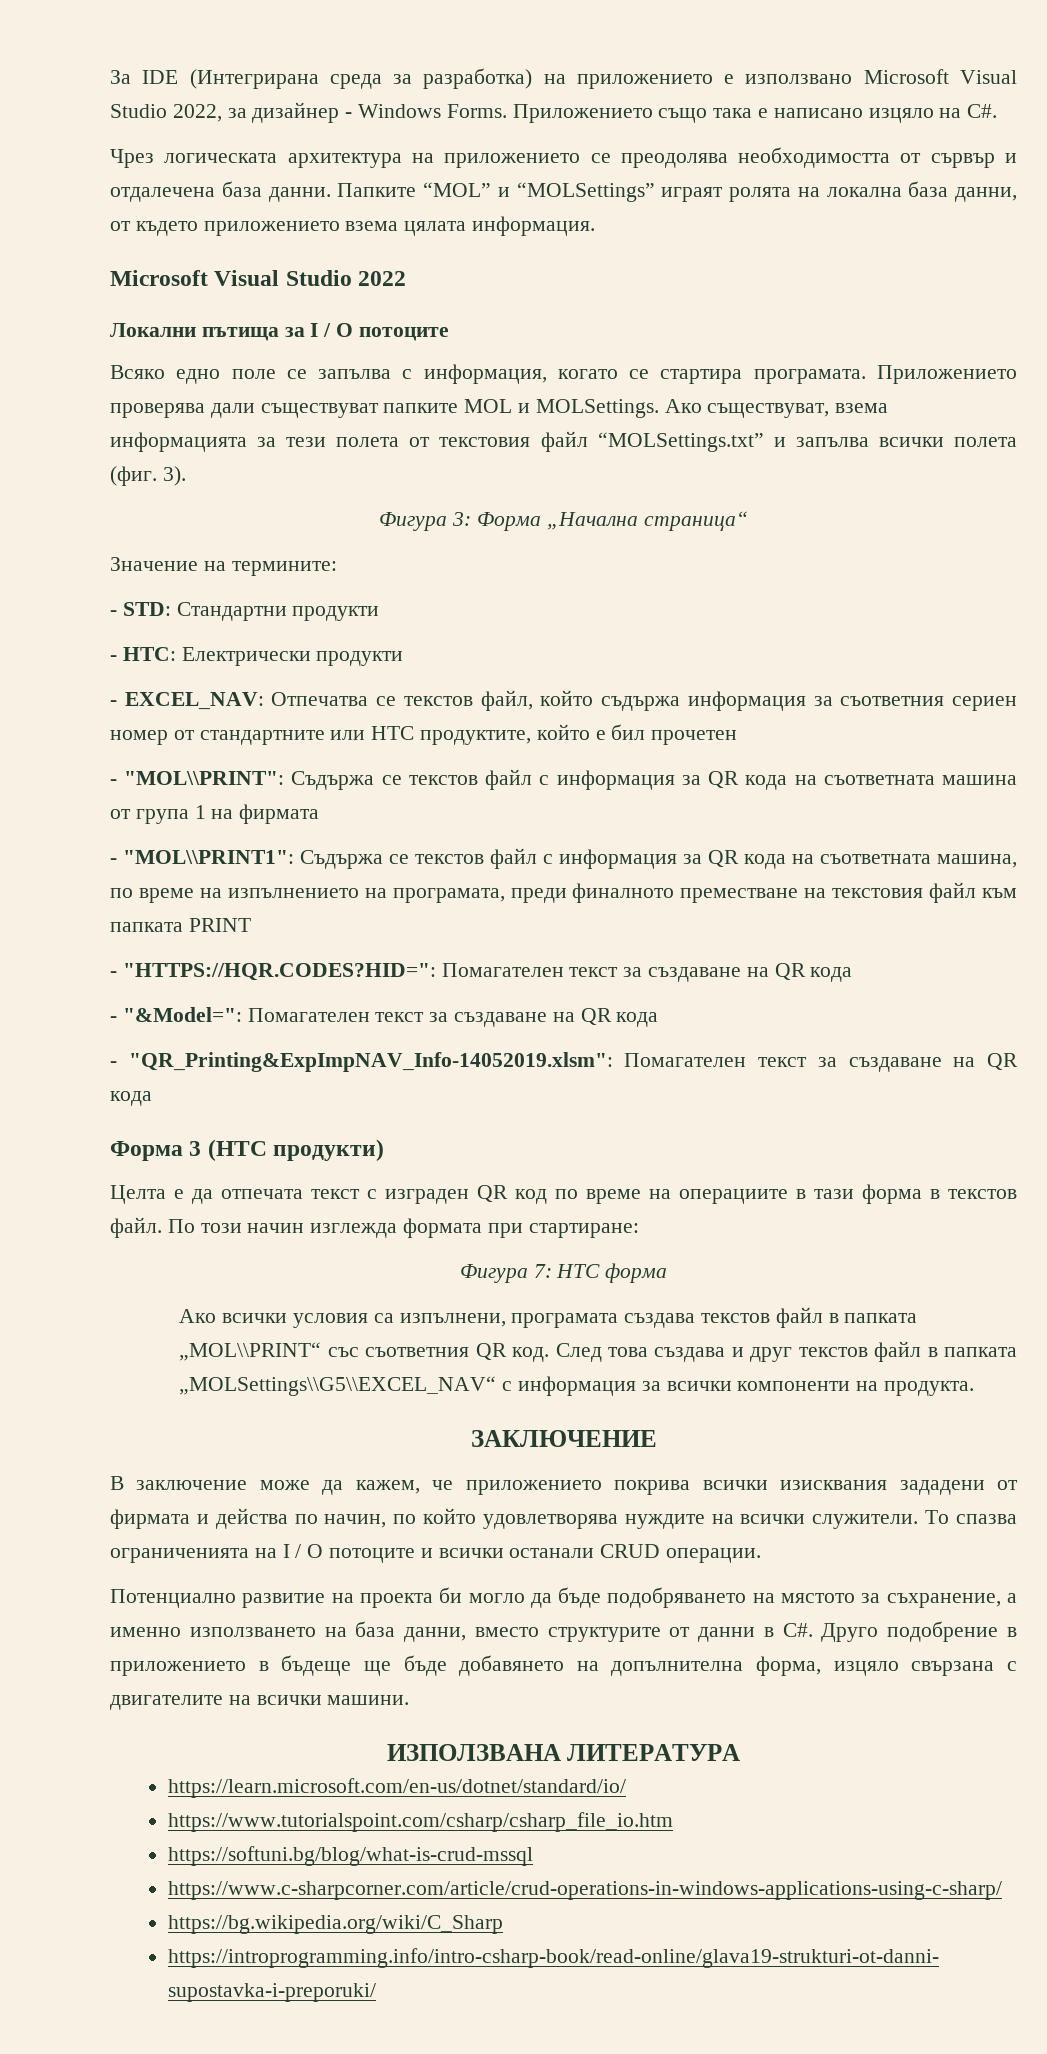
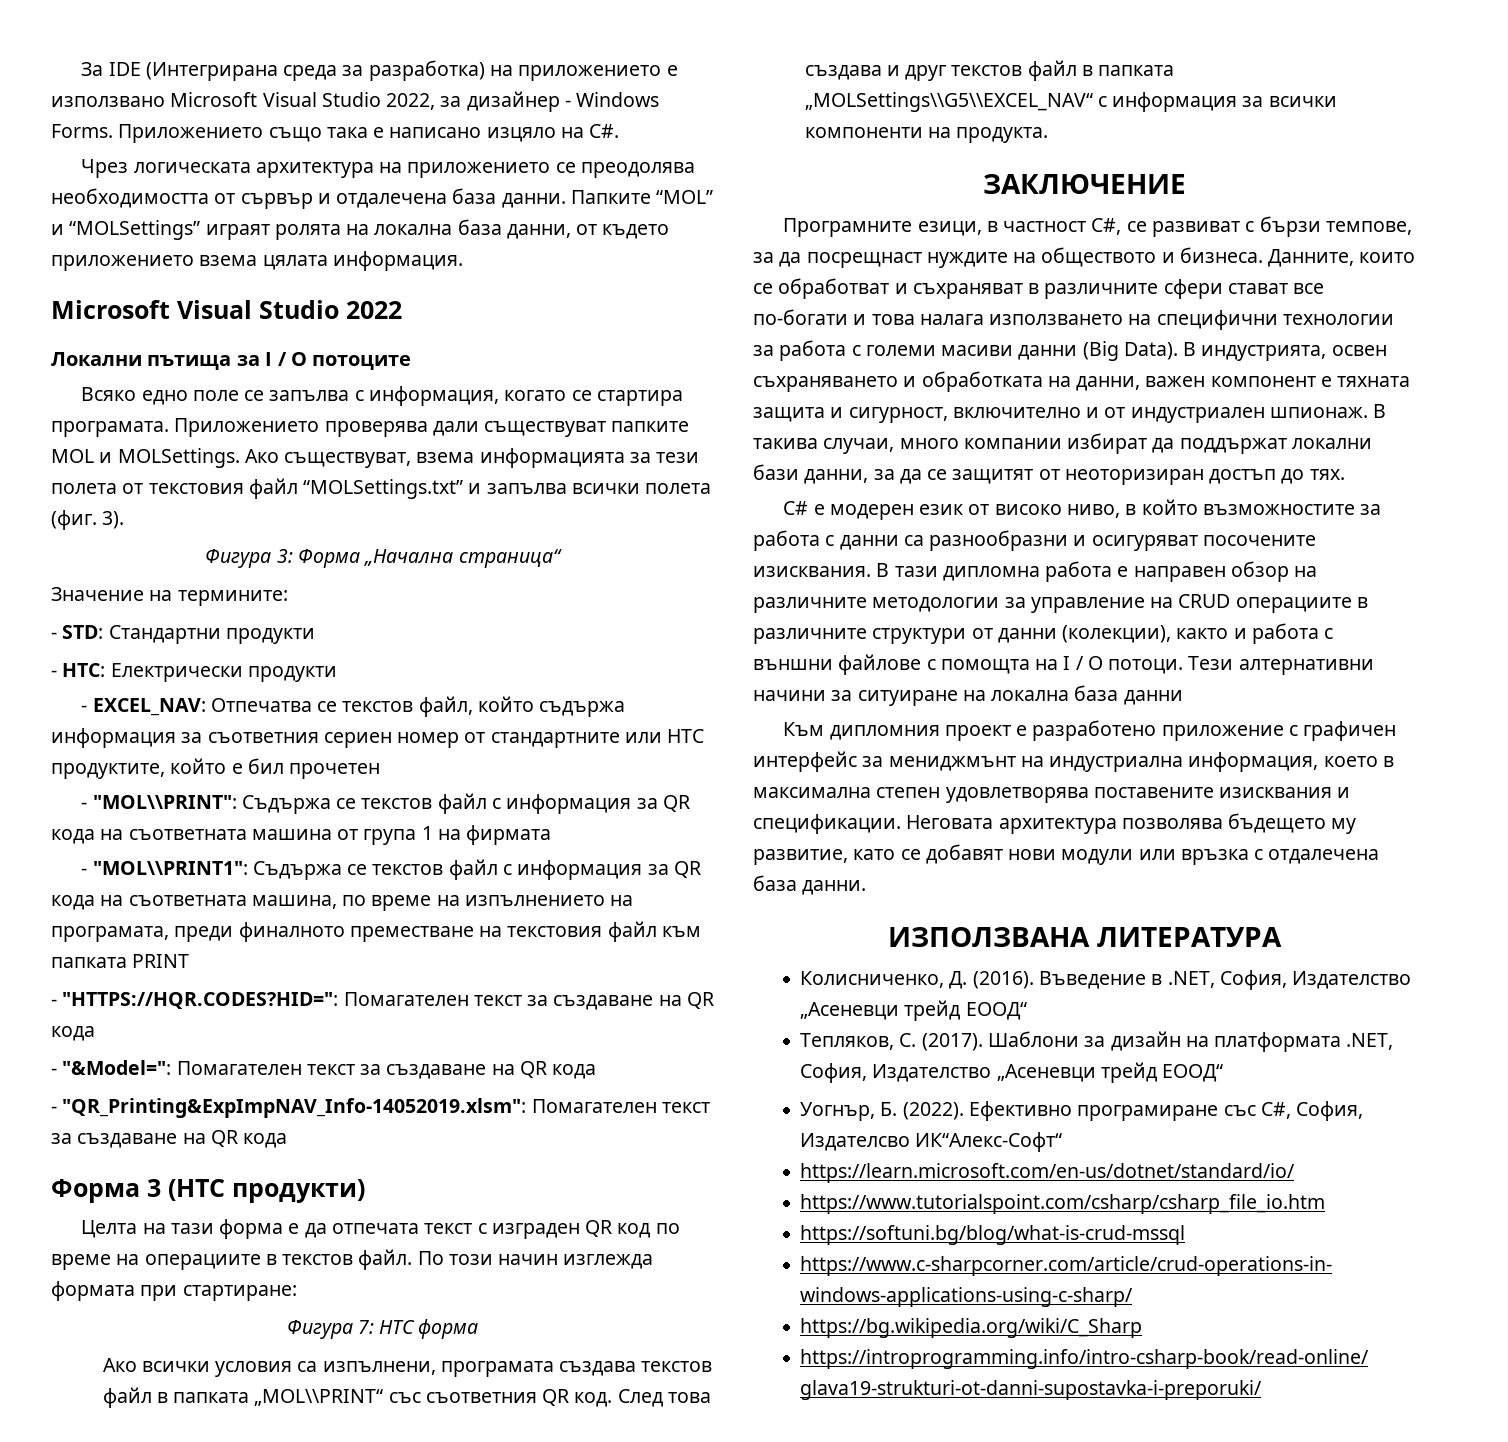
(166, 1194) none -> [142,1219,284,1239] на тази форма
[814,1184,940,1204] тази форма в -> (277, 1259) none
[110,1476,1018,1495] [110,1508,1017,1529] [110,1544,762,1563] [110,1587,1017,1608] [110,1621,1017,1642] [110,1655,1017,1676] [110,1695,410,1710] [386,1744,741,1761] В заключение може да кажем, че приложението покрива всички изисквания зададени от фирмата и действа по начин, по който удовлетворява нуждите на всички служители. То спазва ограниченията на I / O потоците и всички останали CRUD операции. // Потенциално развитие на проекта би могло да бъде подобряването на мястото за съхранение, а именно използването на база данни, вместо структурите от данни в C#. Друго подобрение в приложението в бъдеще ще бъде добавянето на допълнителна форма, изцяло свързана с двигателите на всички машини. // ИЗПОЛЗВАНА ЛИТЕРАТУРА -> [783,216,1412,237] [753,247,1416,268] [753,278,1325,299] [753,309,1394,330] [753,340,1387,361] [753,371,1411,392] [753,404,1387,423] [753,433,1372,454] [753,464,1345,485] [783,499,1382,520] [753,530,1316,551] [753,561,1318,582] [753,594,1368,613] [753,623,1334,644] [753,654,1374,675] [753,685,1183,706] [783,720,1397,741] [753,751,1394,772] [753,787,1351,803] [753,813,1357,834] [753,844,1380,865] [753,875,867,895] [888,927,1282,948] [800,970,1412,990] [800,1000,1027,1021] [800,1031,1394,1052] [800,1062,1224,1083] [800,1101,1364,1121] [800,1132,1063,1152] Програмните езици, в частност С#, се развиват с бързи темпове, за да посрещнаст нуждите на обществото и бизнеса. Данните, които се обработват и съхраняват в различните сфери стават все по-богати и това налага използването на специфични технологии за работа с големи масиви данни (Big Data). В индустрията, освен съхраняването и обработката на данни, важен компонент е тяхната защита и сигурност, включително и от индустриален шпионаж. В такива случаи, много компании избират да поддържат локални бази данни, за да се защитят от неоторизиран достъп до тях. // C# е модерен език от високо ниво, в който възможностите за работа с данни са разнообразни и осигуряват посочените изисквания. В тази дипломна работа е направен обзор на различните методологии за управление на CRUD операциите в различните структури от данни (колекции), както и работа с външни файлове с помощта на I / O потоци. Тези алтернативни начини за ситуиране на локална база данни // Към дипломния проект е разработено приложение с графичен интерфейс за мениджмънт на индустриална информация, което в максимална степен удовлетворява поставените изисквания и спецификации. Неговата архитектура позволява бъдещето му развитие, като се добавят нови модули или връзка с отдалечена база данни. // ИЗПОЛЗВАНА ЛИТЕРАТУРА // Колисниченко, Д. (2016). Въведение в .NET, София, Издателство „Асеневци трейд ЕООД“ // Тепляков, С. (2017). Шаблони за дизайн на платформата .NET, София, Издателство „Асеневци трейд ЕООД“ // Уогнър, Б. (2022). Ефективно програмиране със C#, София, Издателсво ИК“Алекс-Софт“

